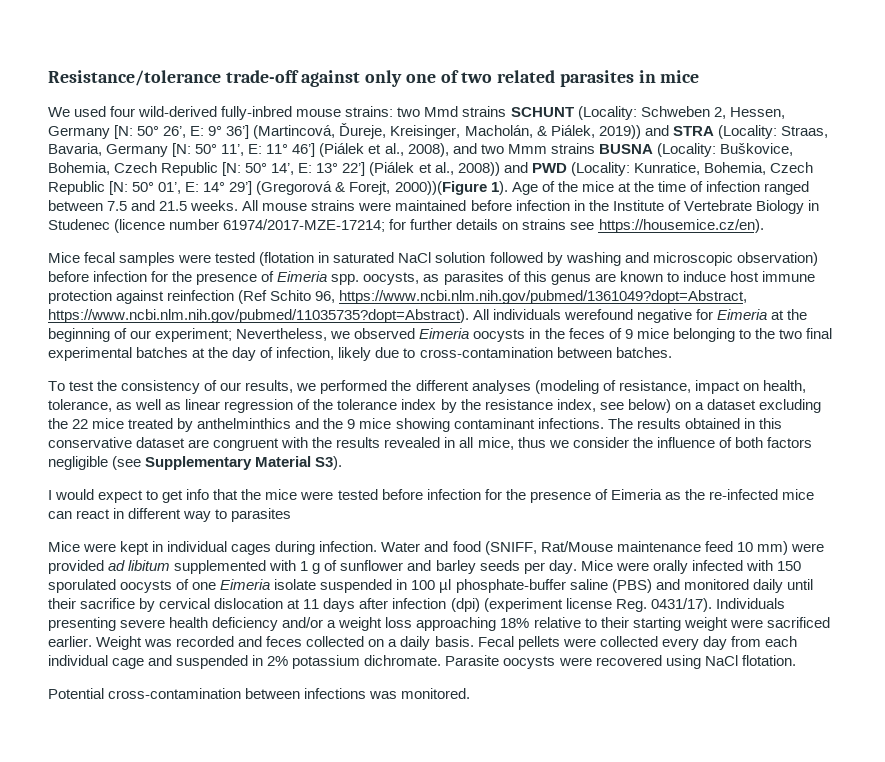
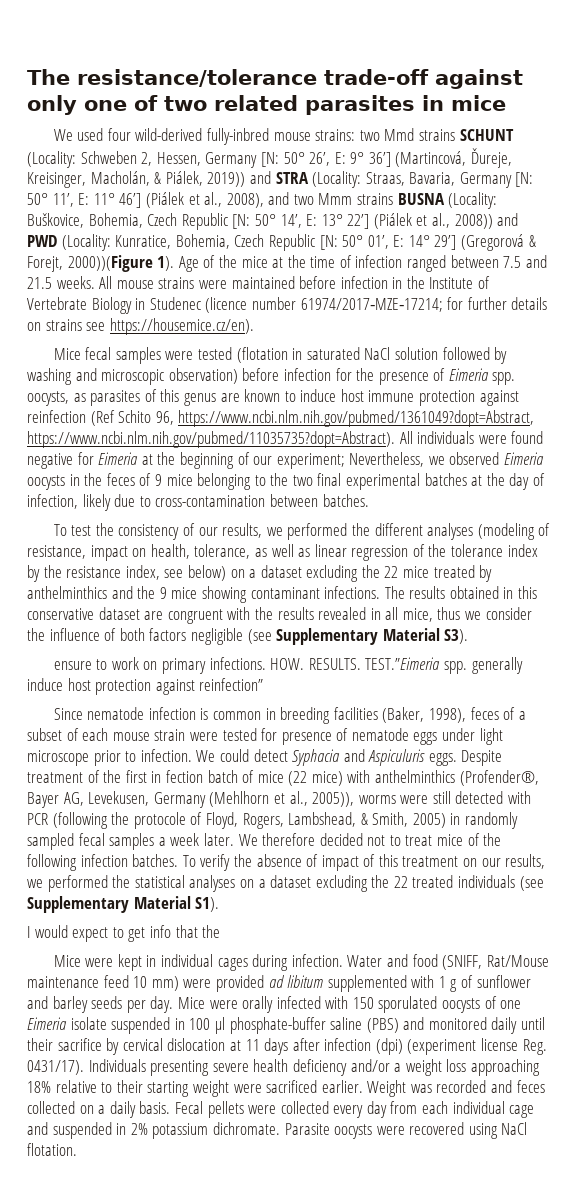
[48,70,221,86] Resistance/tolerance -> [27,69,317,87] The resistance/tolerance
[564,309,634,320] werefound -> [478,431,544,444] were found
(343, 463) none -> [53,657,523,674] [27,678,264,695] [53,707,526,724] [27,728,503,745] [27,749,503,766] [27,770,539,786] [27,791,532,808] [27,812,519,829] [27,833,502,850] [27,854,546,871] [27,875,544,892] [27,896,220,913] // ensure to work on primary infections. HOW. RESULTS. TEST.”Eimeria spp. generally induce host protection against reinfection” // Since nematode infection is common in breeding facilities (Baker, 1998), feces of a subset of each mouse strain were tested for presence of nematode eggs under light microscope prior to infection. We could detect Syphacia and Aspiculuris eggs. Despite treatment of the first in fection batch of mice (22 mice) with anthelminthics (Profender®, Bayer AG, Levekusen, Germany (Mehlhorn et al., 2005)), worms were still detected with PCR (following the protocole of Floyd, Rogers, Lambshead, & Smith, 2005) in randomly sampled fecal samples a week later. We therefore decided not to treat mice of the following infection batches. To verify the absence of impact of this treatment on our results, we performed the statistical analyses on a dataset excluding the 22 treated individuals (see Supplementary Material S1).
[265,489,815,503] [48,508,292,522] mice were tested before infection for the presence of Eimeria as the re-infected mice can react in different way to parasites -> (221, 931) none
[48,688,471,699] // Potential cross-contamination between infections was monitored. -> (77, 1149) none

